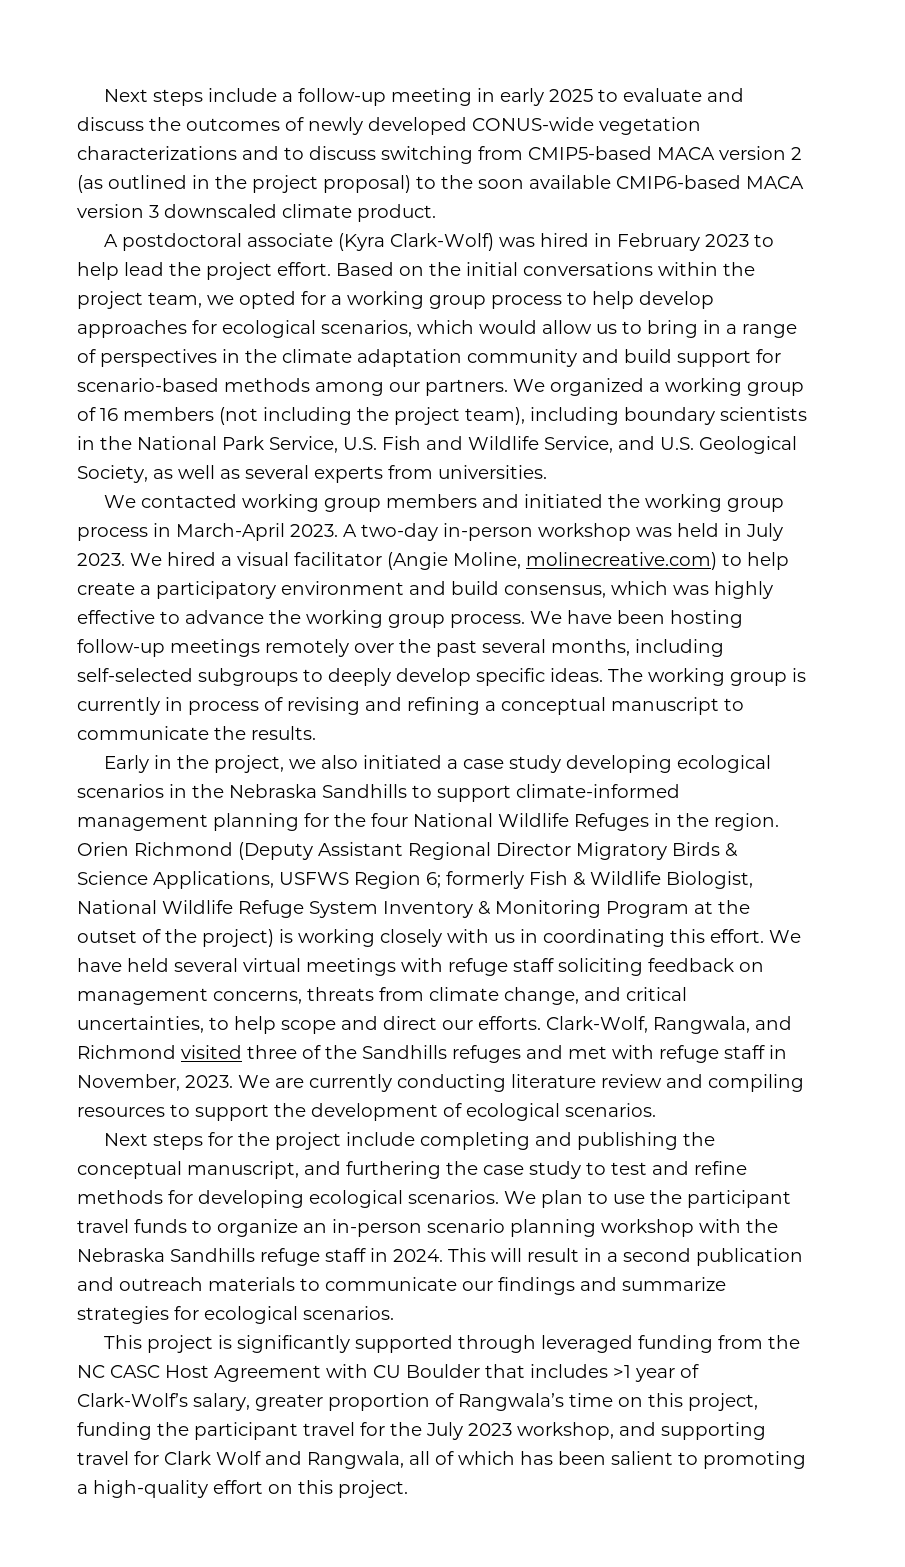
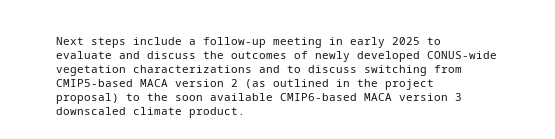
[104,233,775,251] [77,262,755,280] [77,291,714,309] [77,320,797,338] [77,349,781,367] [77,378,804,396] [77,407,807,425] [77,436,797,454] [77,465,547,483] [104,494,785,512] [77,523,783,541] [77,552,789,570] [77,581,773,599] [77,610,743,628] [77,639,724,657] [77,668,806,686] [77,697,744,715] [77,726,316,740] [104,755,772,773] [77,784,680,802] [77,813,779,831] [77,842,738,860] [77,871,753,889] [77,900,750,918] [77,929,801,947] [77,958,764,976] [77,987,687,1005] [77,1016,792,1034] [77,1045,787,1063] [77,1074,804,1092] [77,1103,656,1121] [104,1132,716,1150] [77,1161,747,1179] [77,1190,791,1208] [77,1219,778,1237] [77,1248,803,1266] [77,1277,726,1295] [77,1306,394,1324] [104,1335,801,1353] [77,1364,699,1382] [77,1393,758,1411] [77,1422,766,1440] [77,1451,806,1469] [77,1480,408,1498] // A postdoctoral associate (Kyra Clark-Wolf) was hired in February 2023 to help lead the project effort. Based on the initial conversations within the project team, we opted for a working group process to help develop approaches for ecological scenarios, which would allow us to bring in a range of perspectives in the climate adaptation community and build support for scenario-based methods among our partners. We organized a working group of 16 members (not including the project team), including boundary scientists in the National Park Service, U.S. Fish and Wildlife Service, and U.S. Geological Society, as well as several experts from universities. // We contacted working group members and initiated the working group process in March-April 2023. A two-day in-person workshop was held in July 2023. We hired a visual facilitator (Angie Moline, molinecreative.com) to help create a participatory environment and build consensus, which was highly effective to advance the working group process. We have been hosting follow-up meetings remotely over the past several months, including self-selected subgroups to deeply develop specific ideas. The working group is currently in process of revising and refining a conceptual manuscript to communicate the results. // Early in the project, we also initiated a case study developing ecological scenarios in the Nebraska Sandhills to support climate-informed management planning for the four National Wildlife Refuges in the region. Orien Richmond (Deputy Assistant Regional Director Migratory Birds & Science Applications, USFWS Region 6; formerly Fish & Wildlife Biologist, National Wildlife Refuge System Inventory & Monitoring Program at the outset of the project) is working closely with us in coordinating this effort. We have held several virtual meetings with refuge staff soliciting feedback on management concerns, threats from climate change, and critical uncertainties, to help scope and direct our efforts. Clark-Wolf, Rangwala, and Richmond visited three of the Sandhills refuges and met with refuge staff in November, 2023. We are currently conducting literature review and compiling resources to support the development of ecological scenarios. // Next steps for the project include completing and publishing the conceptual manuscript, and furthering the case study to test and refine methods for developing ecological scenarios. We plan to use the participant travel funds to organize an in-person scenario planning workshop with the Nebraska Sandhills refuge staff in 2024. This will result in a second publication and outreach materials to communicate our findings and summarize strategies for ecological scenarios. // This project is significantly supported through leveraged funding from the NC CASC Host Agreement with CU Boulder that includes >1 year of Clark-Wolf’s salary, greater proportion of Rangwala’s time on this project, funding the participant travel for the July 2023 workshop, and supporting travel for Clark Wolf and Rangwala, all of which has been salient to promoting a high-quality effort on this project. -> (245, 112) none

